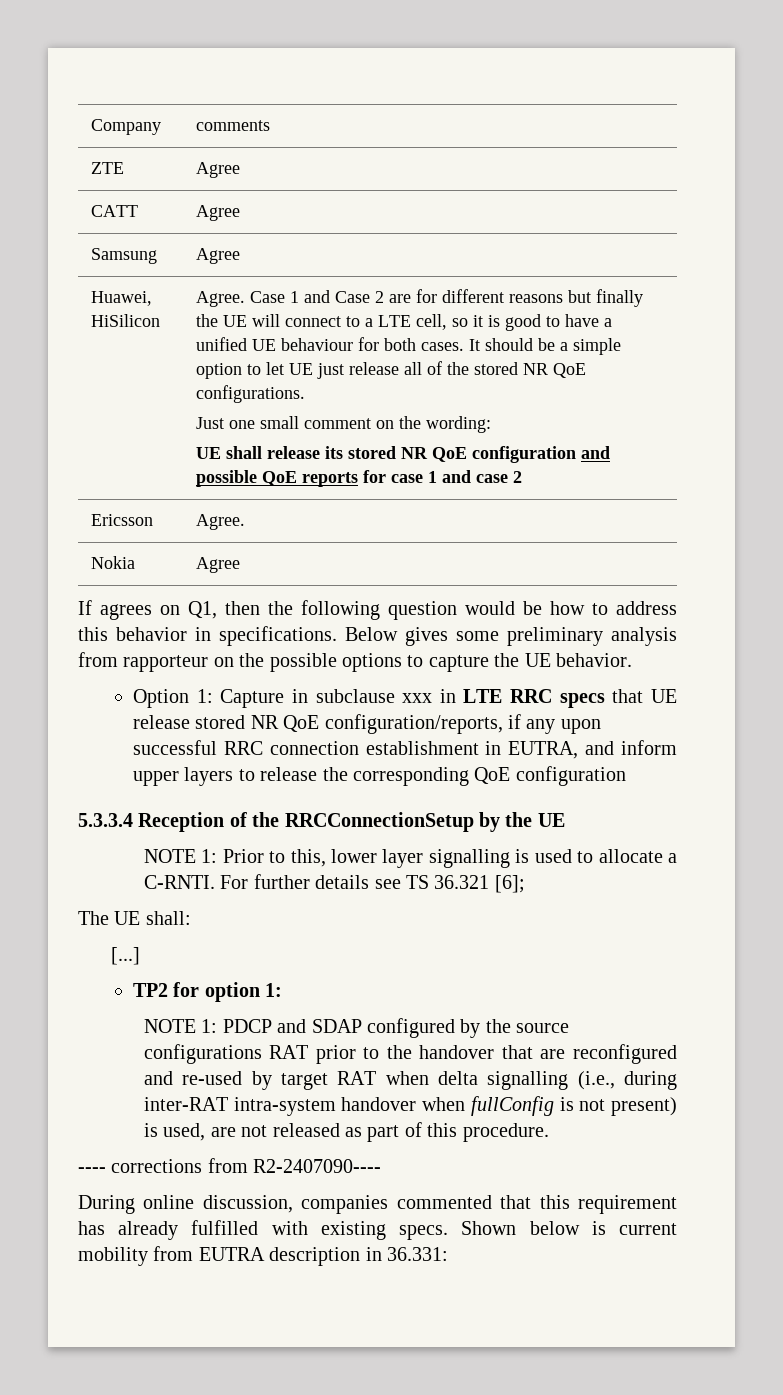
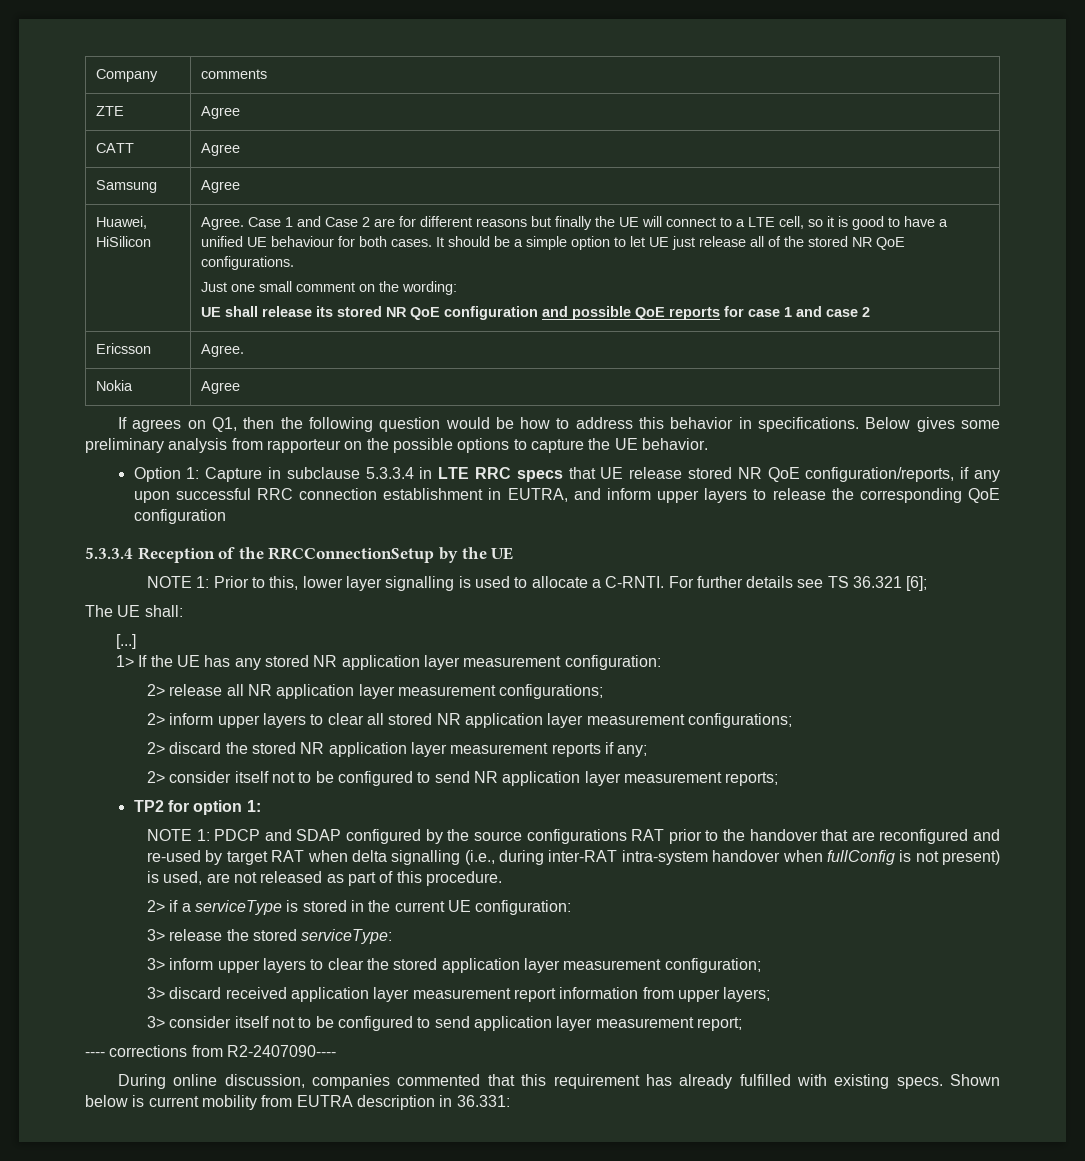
[402,693,433,703] xxx -> [365,467,414,479] 5.3.3.4
(140, 956) none -> [116,655,661,670] [147,684,604,699] [147,713,792,728] [147,742,648,757] [147,771,779,786] // 1> If the UE has any stored NR application layer measurement configuration: // 2> release all NR application layer measurement configurations; // 2> inform upper layers to clear all stored NR application layer measurement configurations; // 2> discard the stored NR application layer measurement reports if any; // 2> consider itself not to be configured to send NR application layer measurement reports;
(549, 1132) none -> [147,900,572,915] [147,929,393,944] [147,958,761,973] [147,987,771,1002] [147,1016,742,1031] // 2> if a serviceType is stored in the current UE configuration: // 3> release the stored serviceType: // 3> inform upper layers to clear the stored application layer measurement configuration; // 3> discard received application layer measurement report information from upper layers; // 3> consider itself not to be configured to send application layer measurement report;

